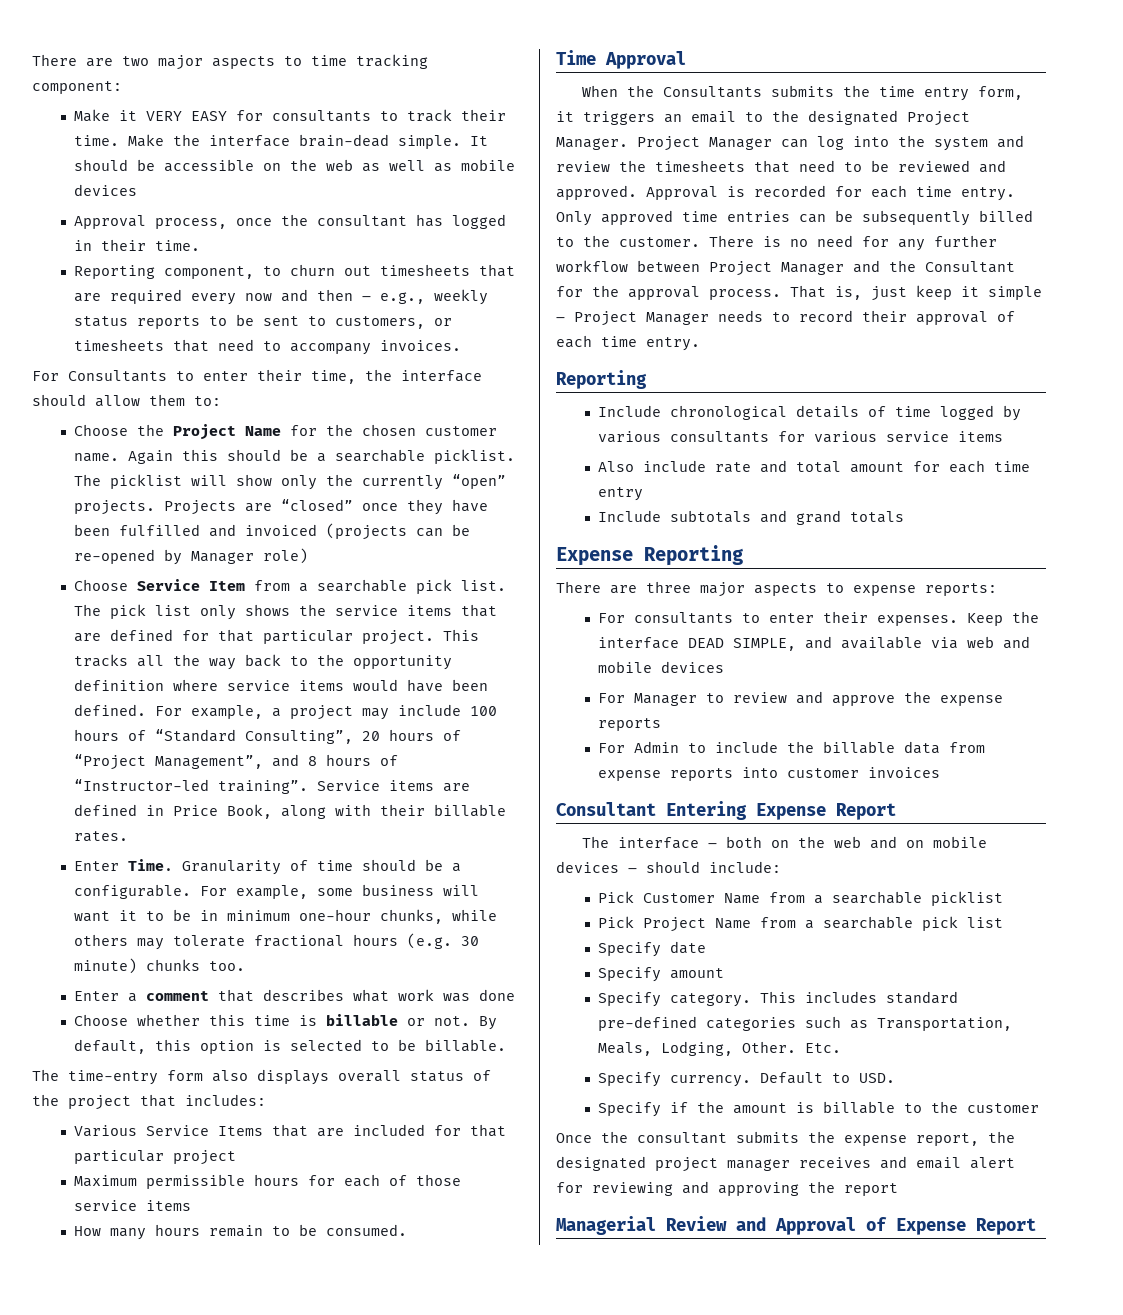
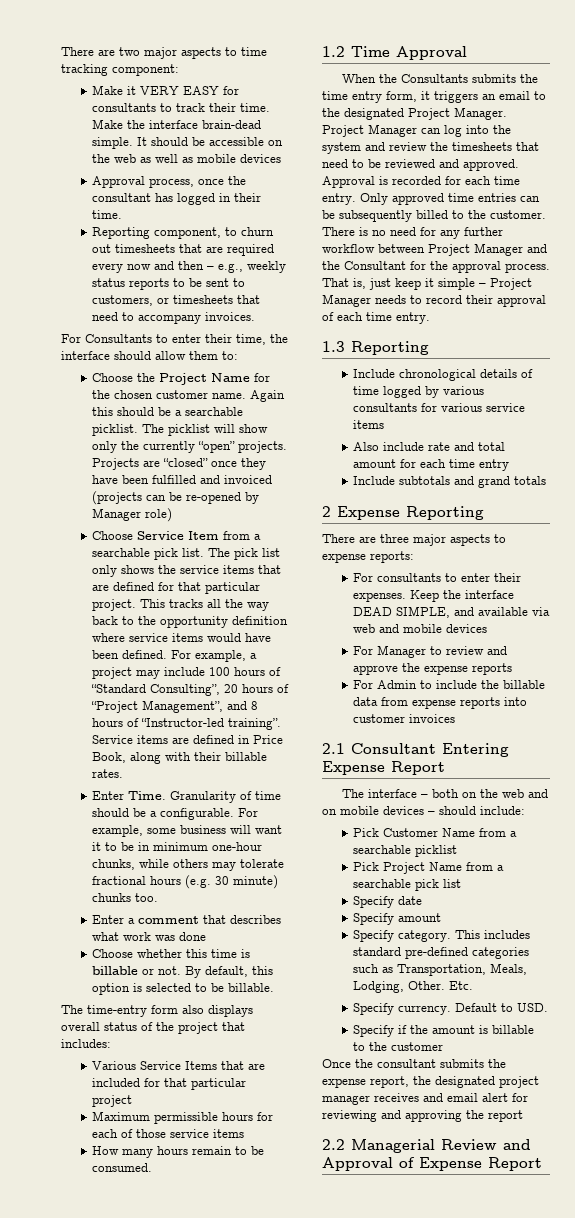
(408, 1230) none -> [322,46,345,57] 1.2
(700, 344) none -> [322,341,345,352] 1.3
(905, 517) none -> [322,506,331,517] 2
(941, 772) none -> [322,743,345,754] 2.1
(898, 1189) none -> [322,1139,345,1150] 2.2

